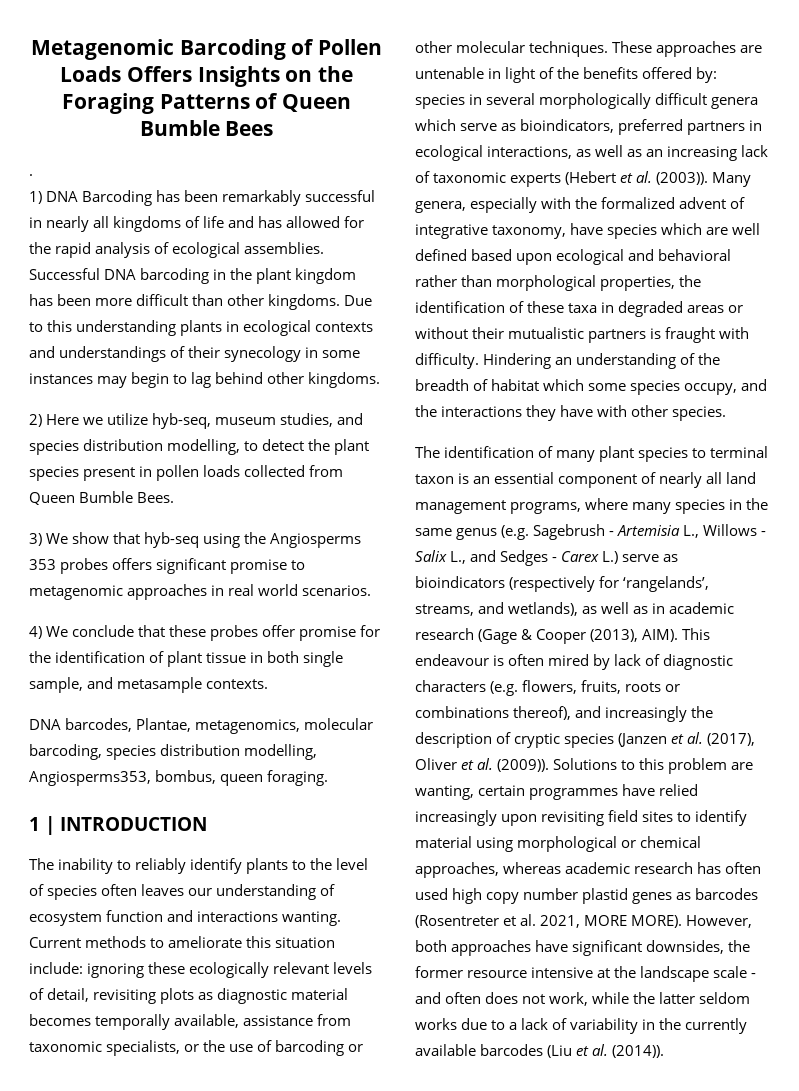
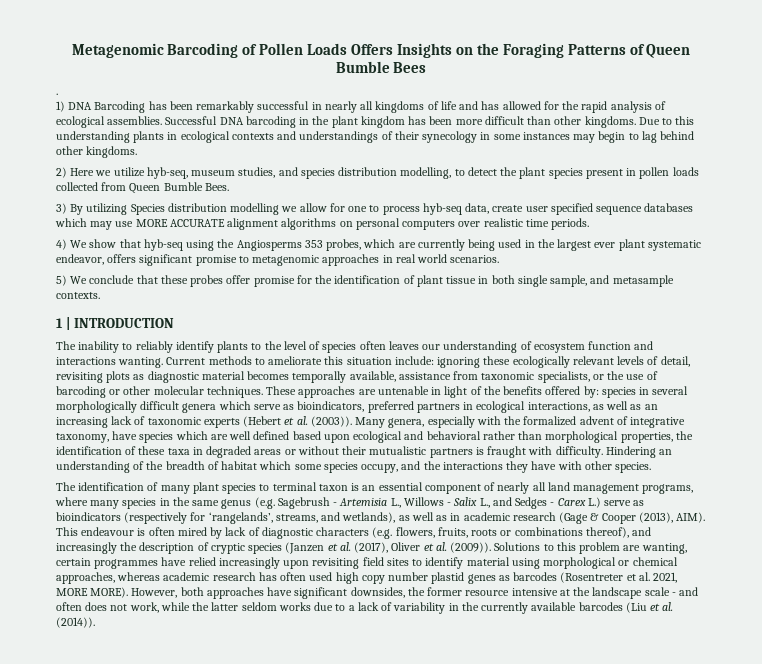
(42, 539) none -> [70,203,694,215] [55,218,590,230] [56,239,67,250] By utilizing Species distribution modelling we allow for one to process hyb-seq data, create user specified sequence databases which may use MORE ACCURATE alignment algorithms on personal computers over realistic time periods. // 4)
[60,558,109,574] probes -> [326,239,701,251] [56,254,104,265] probes, which are currently being used in the largest ever plant systematic endeavor,
[29,626,42,639] 4) -> [56,275,67,286] 5)
[29,718,374,734] [29,744,318,760] [29,770,329,786] // DNA barcodes, Plantae, metagenomics, molecular barcoding, species distribution modelling, Angiosperms353, bombus, queen foraging. -> (100, 295) none

